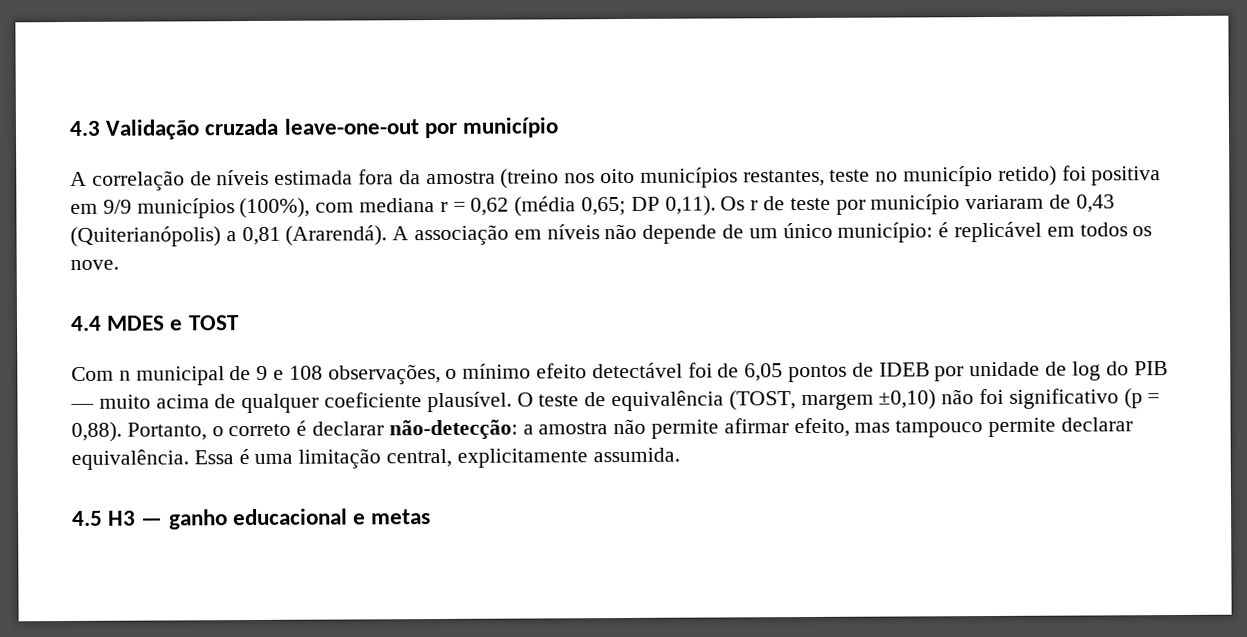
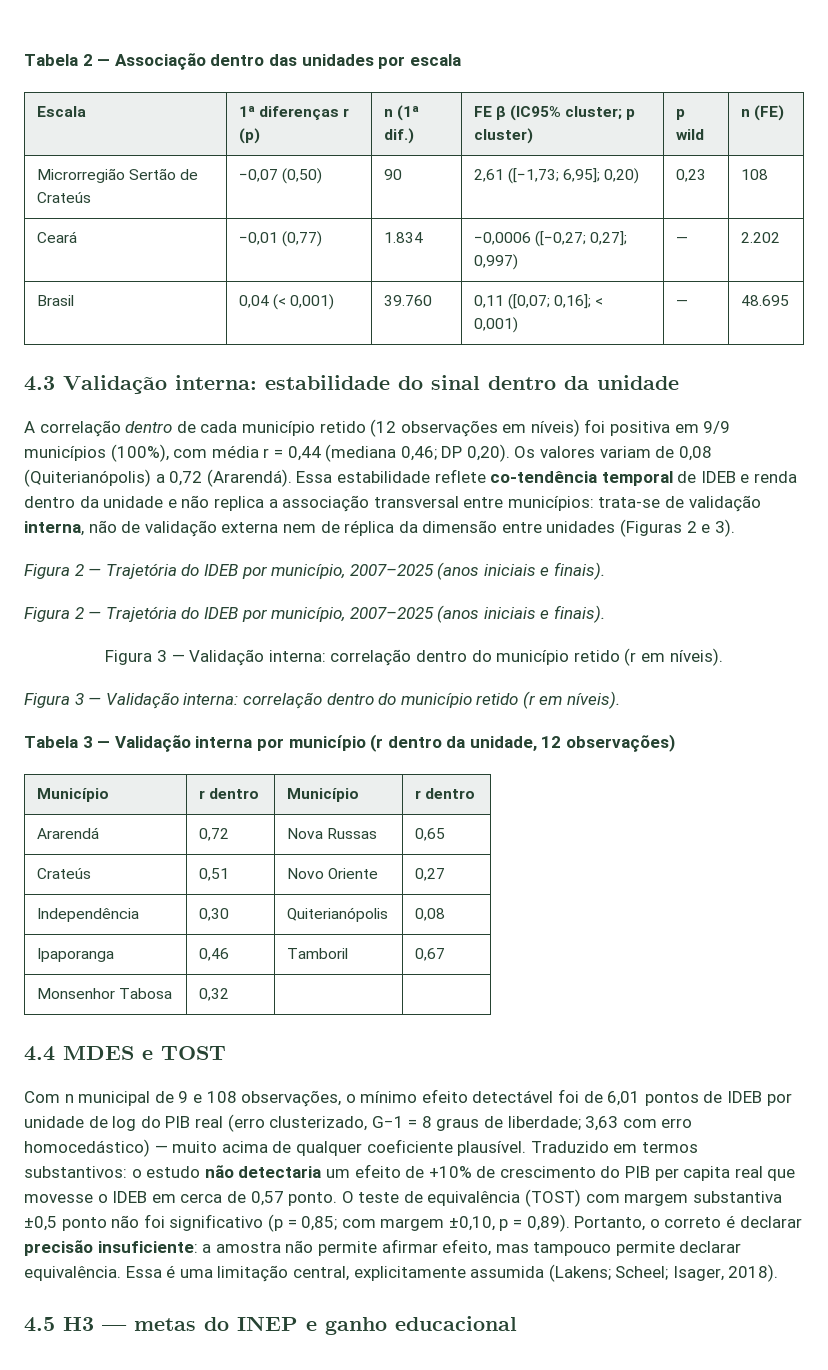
[69,117,560,140] [70,165,1057,191] 4.3 Validação cruzada leave-one-out por município // A correlação de níveis estimada fora da amostra (treino nos oito municípios restantes, teste no município retido) -> [24,53,461,70] [36,106,86,117] [238,106,350,120] [238,128,260,144] [383,105,419,121] [383,128,414,144] [473,105,636,121] [473,128,533,144] [675,109,685,120] [675,129,704,140] [740,105,784,121] [36,168,199,183] [36,192,91,203] [238,168,322,184] [383,169,402,180] [473,168,640,184] [675,169,706,182] [740,169,768,180] [36,231,77,243] [238,231,322,247] [383,232,423,243] [473,231,628,247] [473,254,518,270] [675,237,688,243] [740,232,780,243] [36,295,74,306] [238,294,335,310] [383,295,432,306] [473,294,604,310] [473,317,518,333] [675,300,688,306] [740,295,789,306] [24,375,679,394] [24,419,580,437] Tabela 2 — Associação dentro das unidades por escala // Escala | 1ª diferenças r (p) | n (1ª dif.) | FE β (IC95% cluster; p cluster) | p wild | n (FE) // Microrregião Sertão de Crateús | −0,07 (0,50) | 90 | 2,61 ([−1,73; 6,95]; 0,20) | 0,23 | 108 // Ceará | −0,01 (0,77) | 1.834 | −0,0006 ([−0,27; 0,27]; 0,997) | — | 2.202 // Brasil | 0,04 (< 0,001) | 39.760 | 0,11 ([0,07; 0,16]; < 0,001) | — | 48.695 // 4.3 Validação interna: estabilidade do sinal dentro da unidade // A correlação dentro de cada município retido (12 observações em níveis)
[359,198,436,213] mediana -> [211,445,259,458] média
[470,194,1115,217] [70,221,1153,247] [70,259,119,270] 0,62 (média 0,65; DP 0,11). Os r de teste por município variaram de 0,43 (Quiterianópolis) a 0,81 (Ararendá). A associação em níveis não depende de um único município: é replicável em todos os nove. -> [287,444,712,462] [24,469,798,487] [24,495,761,512] [24,519,735,537] [24,562,606,580] [24,605,606,623] [105,648,723,666] [24,691,621,709] [24,734,676,752] [36,788,109,802] [198,788,259,799] [286,788,359,802] [414,788,475,799] [36,827,99,839] [198,828,229,841] [286,828,377,839] [414,828,445,841] [36,868,91,879] [198,868,229,881] [286,868,378,879] [414,868,445,881] [36,908,139,922] [198,908,229,921] [286,907,388,922] [414,908,445,921] [36,948,114,962] [198,948,229,961] [286,948,348,959] [414,948,445,961] [36,988,172,999] [198,988,229,1001] 0,44 (mediana 0,46; DP 0,20). Os valores variam de 0,08 (Quiterianópolis) a 0,72 (Ararendá). Essa estabilidade reflete co-tendência temporal de IDEB e renda dentro da unidade e não replica a associação transversal entre municípios: trata-se de validação interna, não de validação externa nem de réplica da dimensão entre unidades (Figuras 2 e 3). // Figura 2 — Trajetória do IDEB por município, 2007–2025 (anos iniciais e finais). // Figura 2 — Trajetória do IDEB por município, 2007–2025 (anos iniciais e finais). // Figura 3 — Validação interna: correlação dentro do município retido (r em níveis). // Figura 3 — Validação interna: correlação dentro do município retido (r em níveis). // Tabela 3 — Validação interna por município (r dentro da unidade, 12 observações) // Município | r dentro | Município | r dentro // Ararendá | 0,72 | Nova Russas | 0,65 // Crateús | 0,51 | Novo Oriente | 0,27 // Independência | 0,30 | Quiterianópolis | 0,08 // Ipaporanga | 0,46 | Tamboril | 0,67 // Monsenhor Tabosa | 0,32 | |
[744,363,784,382] 6,05 -> [607,1091,641,1106] 6,01
(1168, 368) none -> [194,1114,693,1132] [24,1139,150,1157] real (erro clusterizado, G−1 = 8 graus de liberdade; 3,63 com erro homocedástico)
[516,389,937,412] O teste de equivalência (TOST, margem ±0,10) -> [530,1141,698,1153] [24,1164,796,1181] [24,1189,782,1207] [24,1216,107,1231] Traduzido em termos substantivos: o estudo não detectaria um efeito de +10% de crescimento do PIB per capita real que movesse o IDEB em cerca de 0,57 ponto. O teste de equivalência (TOST) com margem substantiva ±0,5 ponto
[71,421,122,442] 0,88). -> [301,1214,570,1232] 0,85; com margem ±0,10, p = 0,89).
[388,419,518,441] não-detecção: -> [24,1240,198,1256] precisão insuficiente:
[592,447,680,463] [72,508,432,530] assumida. // 4.5 H3 — ganho educacional e metas -> [470,1264,779,1282] [24,1316,517,1335] assumida (Lakens; Scheel; Isager, 2018). // 4.5 H3 — metas do INEP e ganho educacional

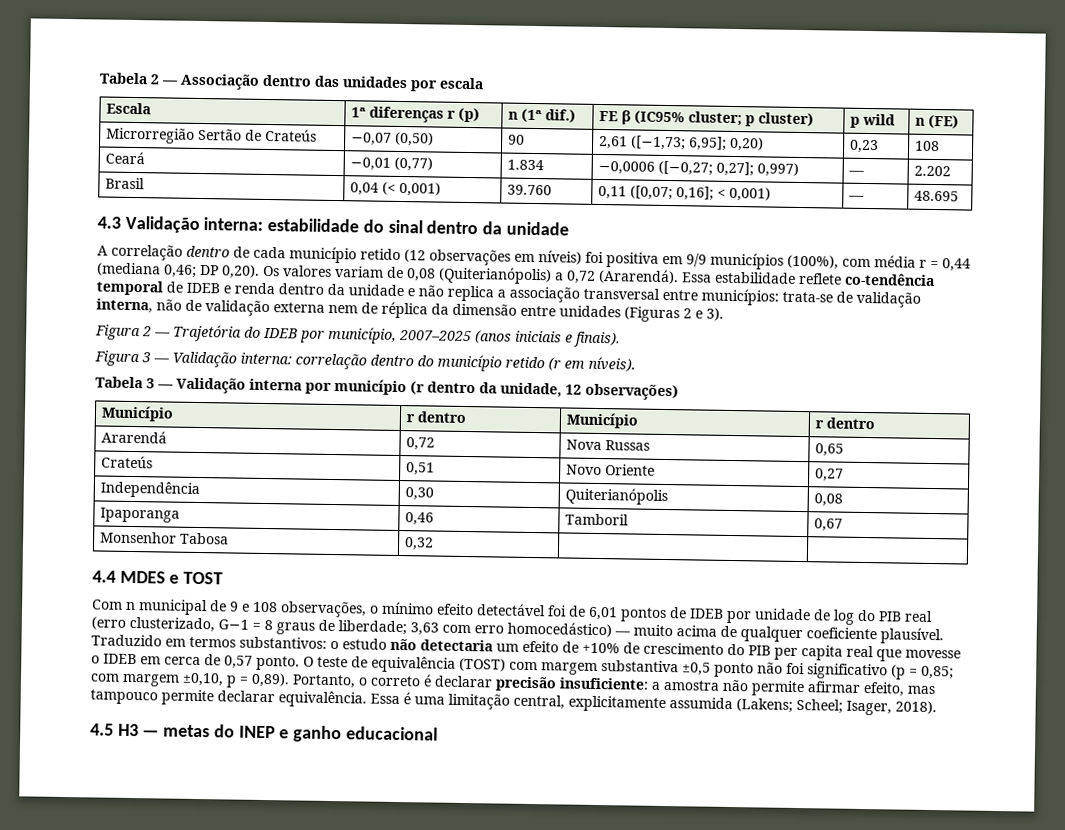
[24,605,606,623] [105,648,723,666] // Figura 2 — Trajetória do IDEB por município, 2007–2025 (anos iniciais e finais). // Figura 3 — Validação interna: correlação dentro do município retido (r em níveis). -> (621, 339) none

